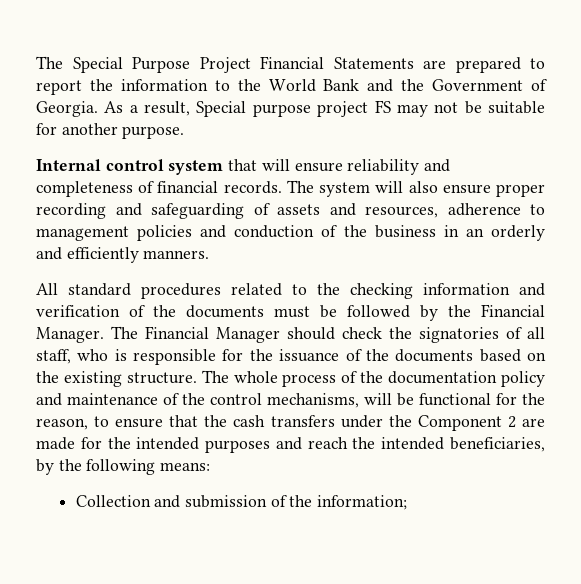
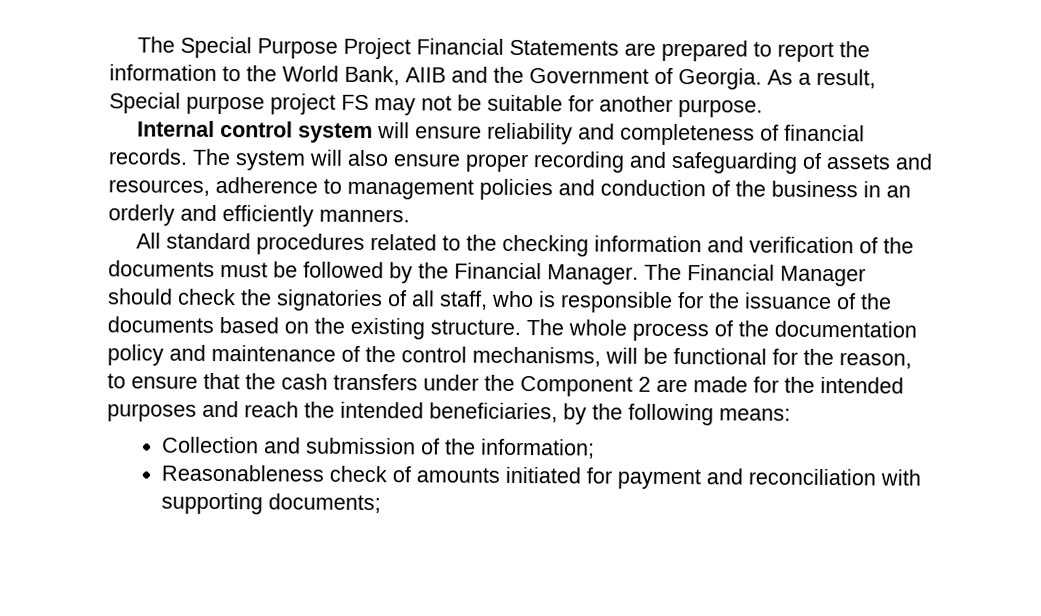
[323,79,360,91] Bank -> [344,65,446,86] Bank, AIIB
[228,159,258,171] that -> (373, 133) none
(408, 502) none -> [161,464,922,490] [161,492,382,515] // Reasonableness check of amounts initiated for payment and reconciliation with supporting documents;

